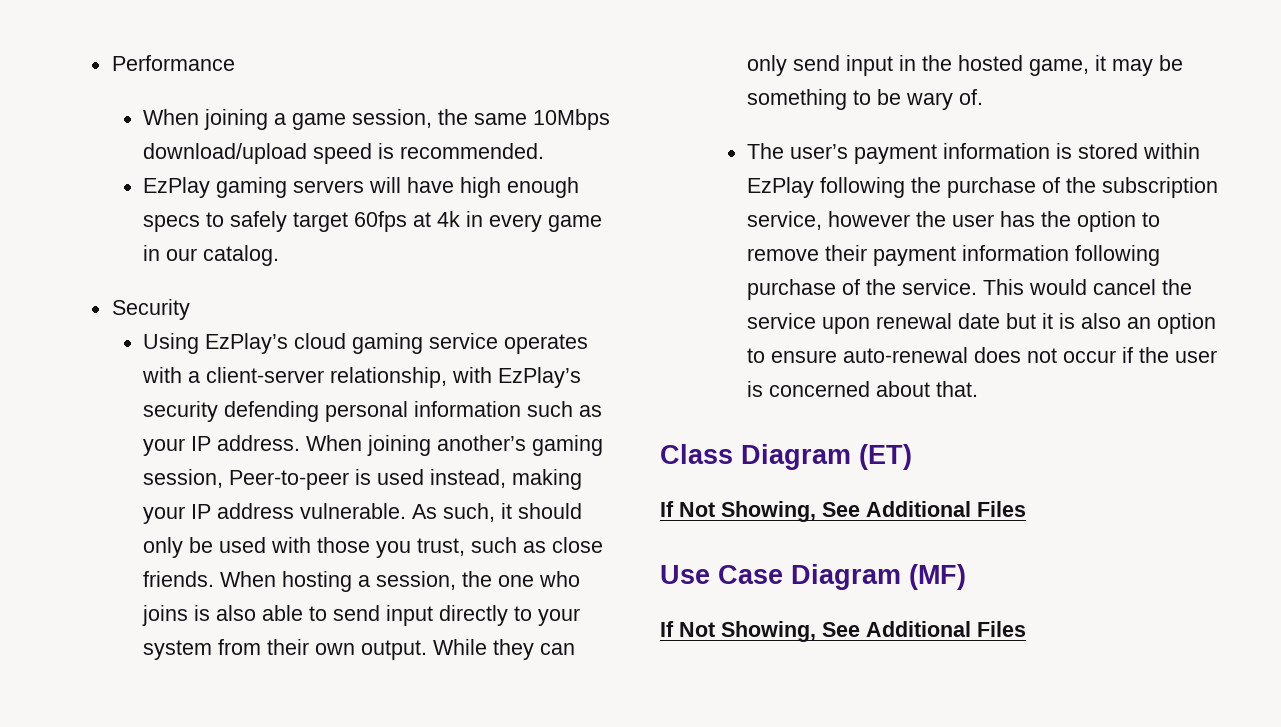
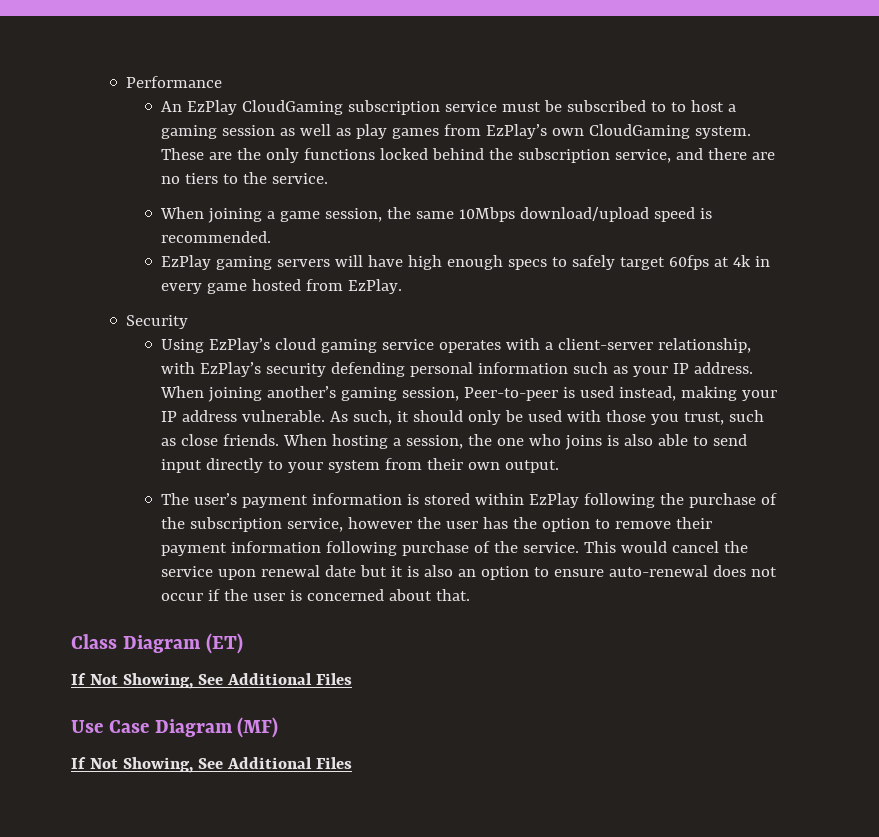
(235, 63) none -> [161,100,737,115] [161,124,752,139] [161,148,776,163] [161,172,329,184] // An EzPlay CloudGaming subscription service must be subscribed to to host a gaming session as well as play games from EzPlay’s own CloudGaming system. These are the only functions locked behind the subscription service, and there are no tiers to the service.
[143,245,280,266] in our catalog. -> [252,279,403,294] hosted from EzPlay.
[433,639,576,660] [747,55,1184,76] [747,89,984,110] While they can only send input in the hosted game, it may be something to be wary of. -> (560, 466) none

